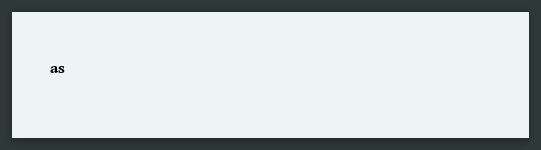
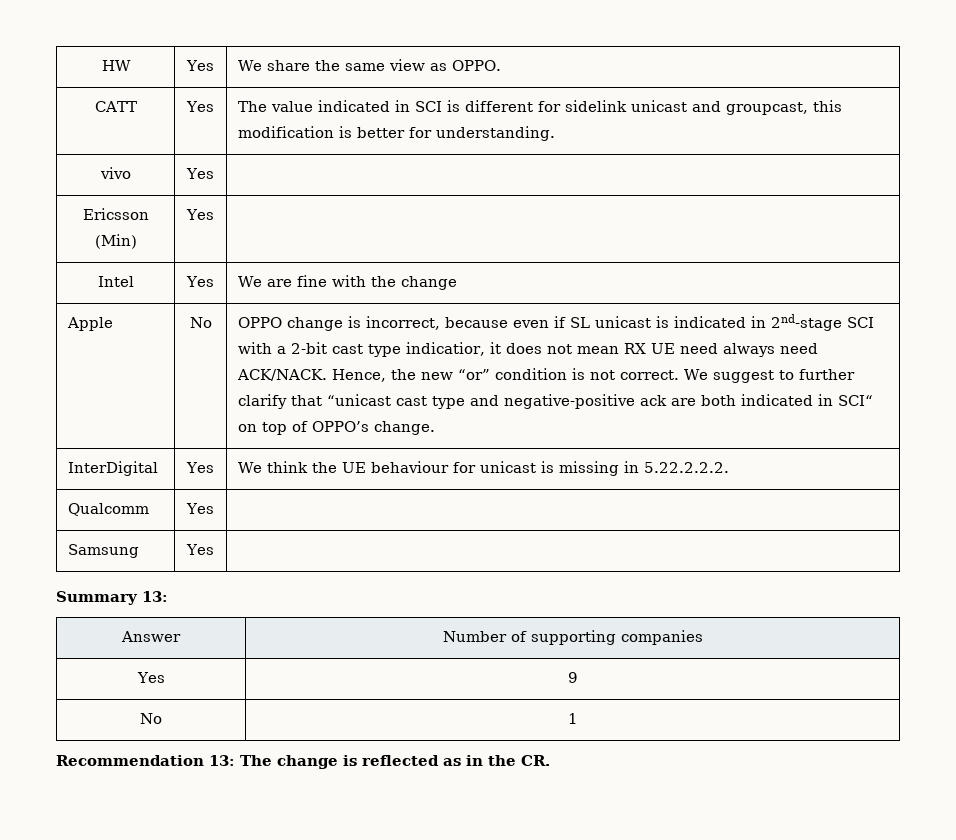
[50,66,65,73] as -> [101,60,131,71] [186,60,215,71] [237,59,501,71] [94,101,137,112] [186,101,215,112] [237,100,842,115] [237,126,555,141] [99,167,131,179] [186,168,215,179] [82,208,149,220] [94,234,137,249] [186,209,215,220] [97,276,134,287] [186,276,215,287] [237,275,457,290] [66,317,113,331] [189,317,212,328] [237,314,874,331] [237,342,818,357] [236,368,855,383] [237,394,873,409] [237,421,435,435] [67,461,158,476] [186,462,215,473] [237,461,729,476] [67,503,149,516] [186,503,215,514] [67,544,139,558] [186,544,215,555] [56,591,168,605] [121,631,181,642] [442,630,703,645] [136,672,165,683] [567,672,578,683] [140,713,162,724] [567,713,578,724] [56,755,550,769] HW | Yes | We share the same view as OPPO. // CATT | Yes | The value indicated in SCI is different for sidelink unicast and groupcast, this modification is better for understanding. // vivo | Yes | // Ericsson (Min) | Yes | // Intel | Yes | We are fine with the change // Apple | No | OPPO change is incorrect, because even if SL unicast is indicated in 2nd-stage SCI with a 2-bit cast type indicatior, it does not mean RX UE need always need ACK/NACK. Hence, the new “or” condition is not correct. We suggest to further clarify that “unicast cast type and negative-positive ack are both indicated in SCI“ on top of OPPO’s change. // InterDigital | Yes | We think the UE behaviour for unicast is missing in 5.22.2.2.2. // Qualcomm | Yes | // Samsung | Yes | // Summary 13: // Answer | Number of supporting companies // Yes | 9 // No | 1 // Recommendation 13: The change is reflected as in the CR.

